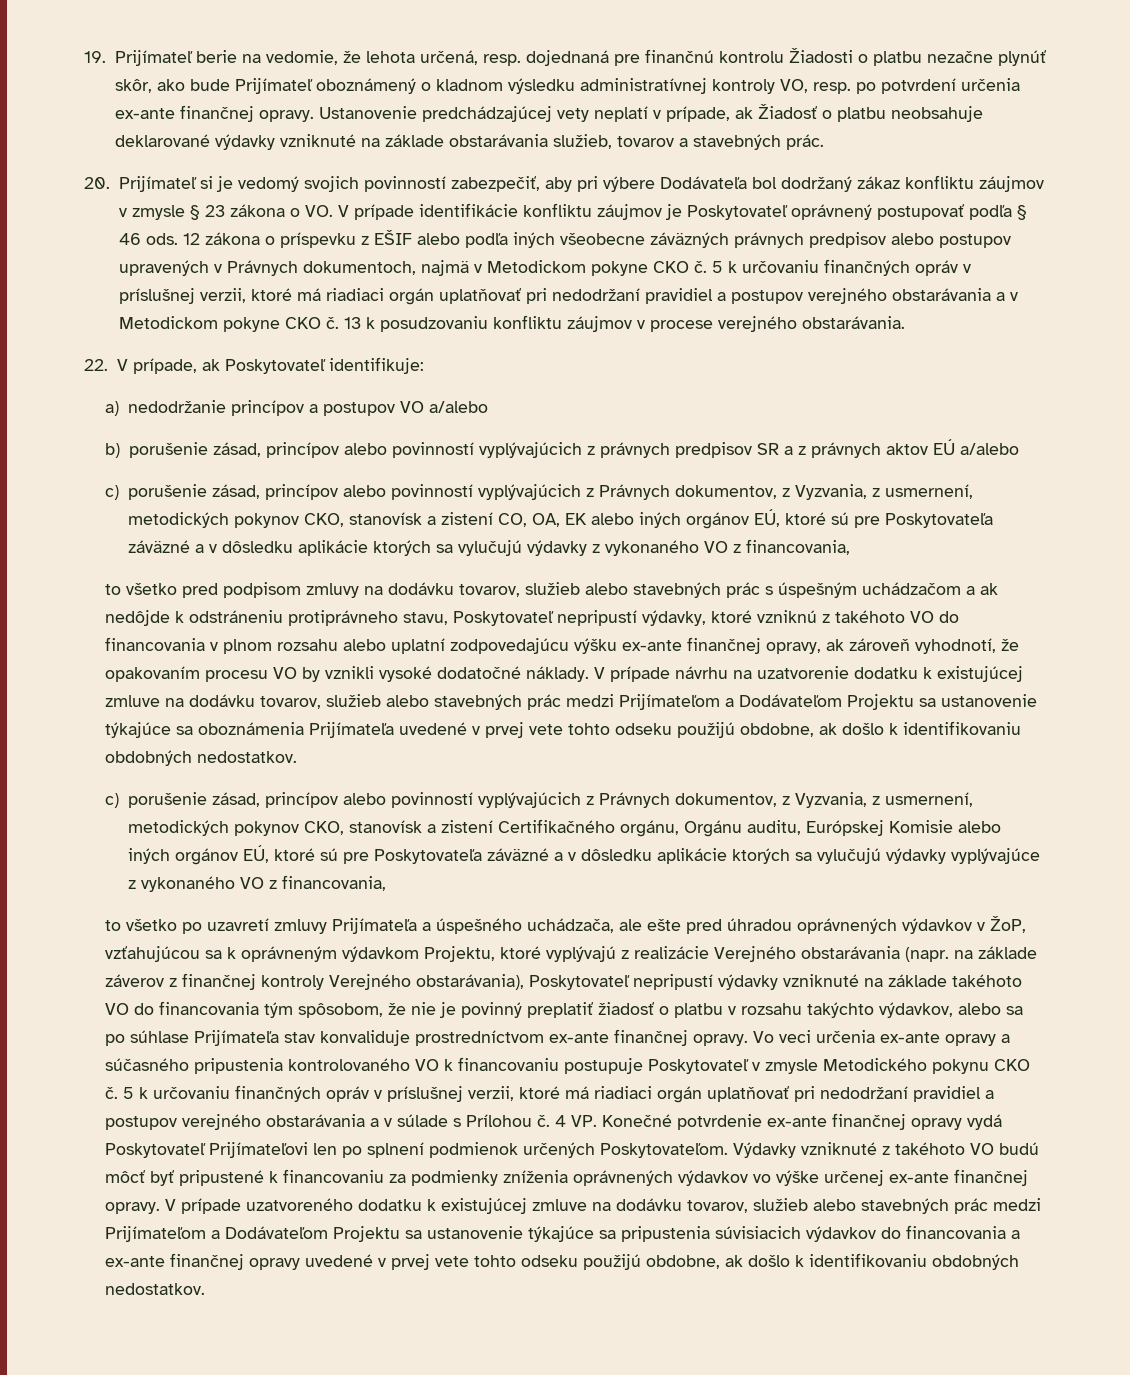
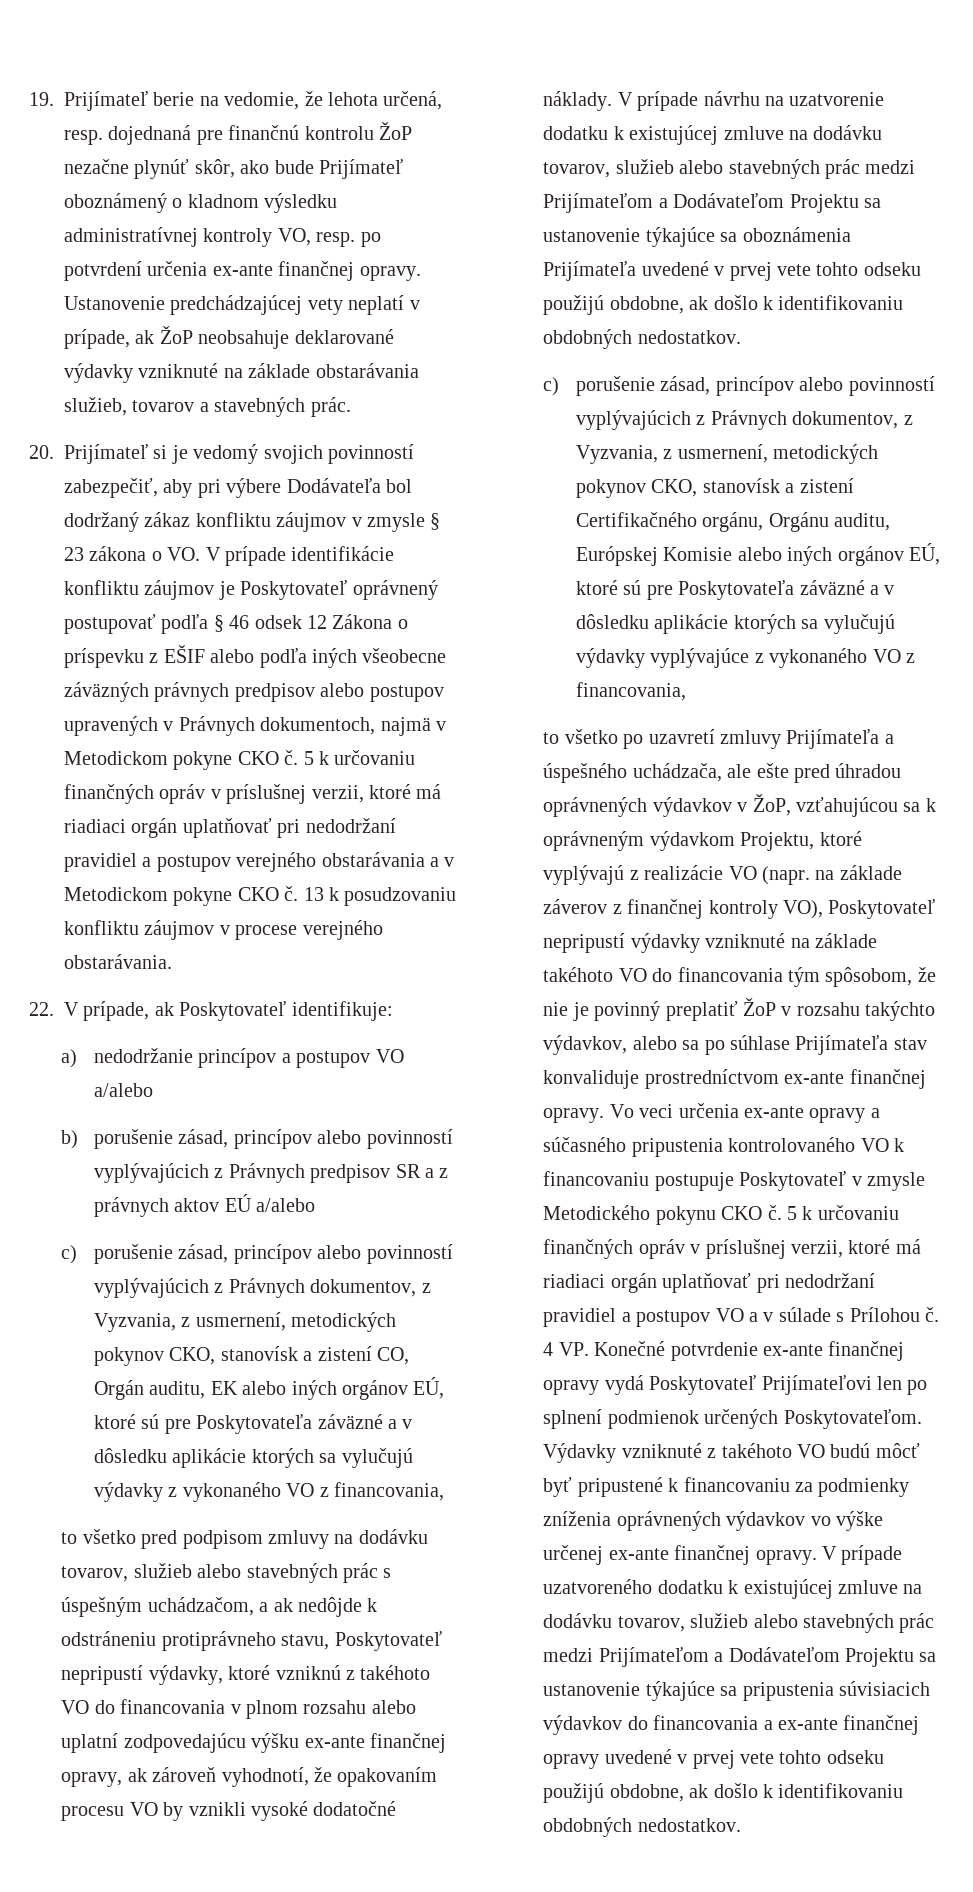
[788,48,922,66] Žiadosti o platbu -> [379,122,412,140] ŽoP
[757,104,886,122] Žiadosť o platbu -> [159,326,193,344] ŽoP
[145,232,260,245] ods. 12 zákona -> [254,614,393,629] odsek 12 Zákona
[599,442,670,458] právnych -> [228,1163,305,1183] Právnych
[531,513,560,527] OA, -> [93,1380,206,1400] Orgán auditu,
[862,582,962,595] uchádzačom -> [147,1597,254,1616] uchádzačom,
[714,946,901,962] Verejného obstarávania -> [728,866,757,880] VO
[329,974,525,990] Verejného obstarávania), -> [783,900,824,919] VO),
[598,1002,724,1018] žiadosť o platbu -> [743,998,777,1016] ŽoP
[182,1114,366,1130] verejného obstarávania -> [715,1308,744,1322] VO

